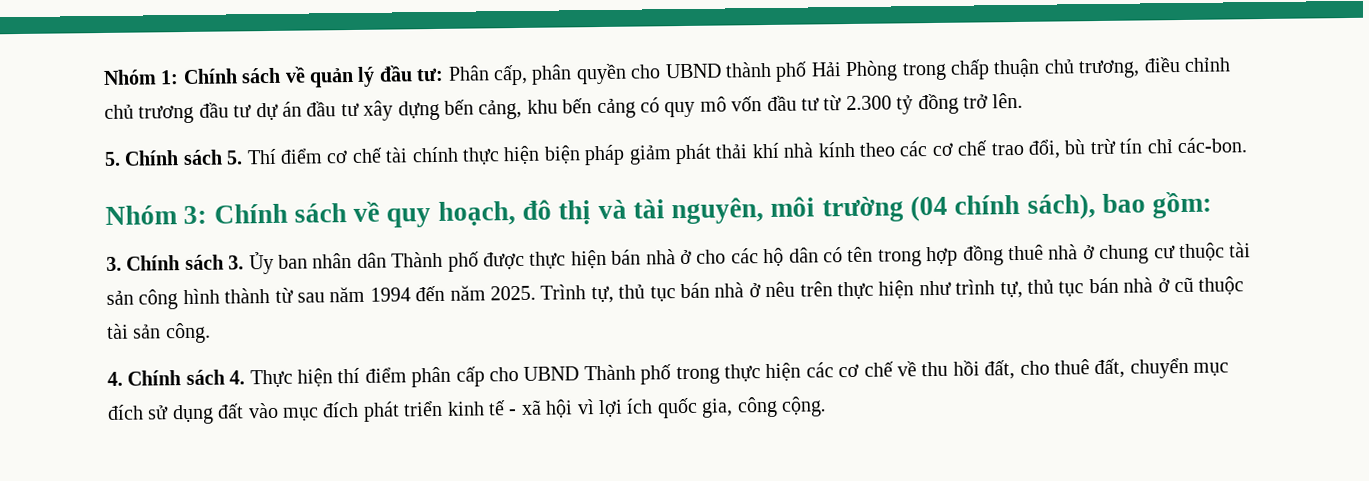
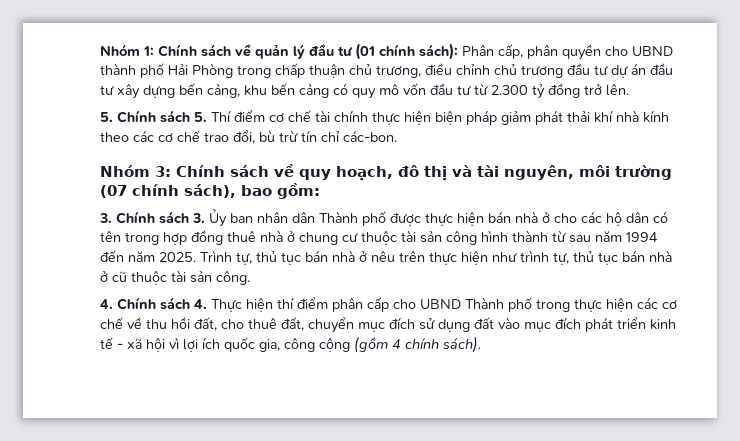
[416,67,445,82] tư: -> [338,43,458,60] tư (01 chính sách):
[910,195,949,222] (04 -> [100,185,127,198] (07
[780,396,827,417] cộng. -> [319,336,481,353] cộng (gồm 4 chính sách).

